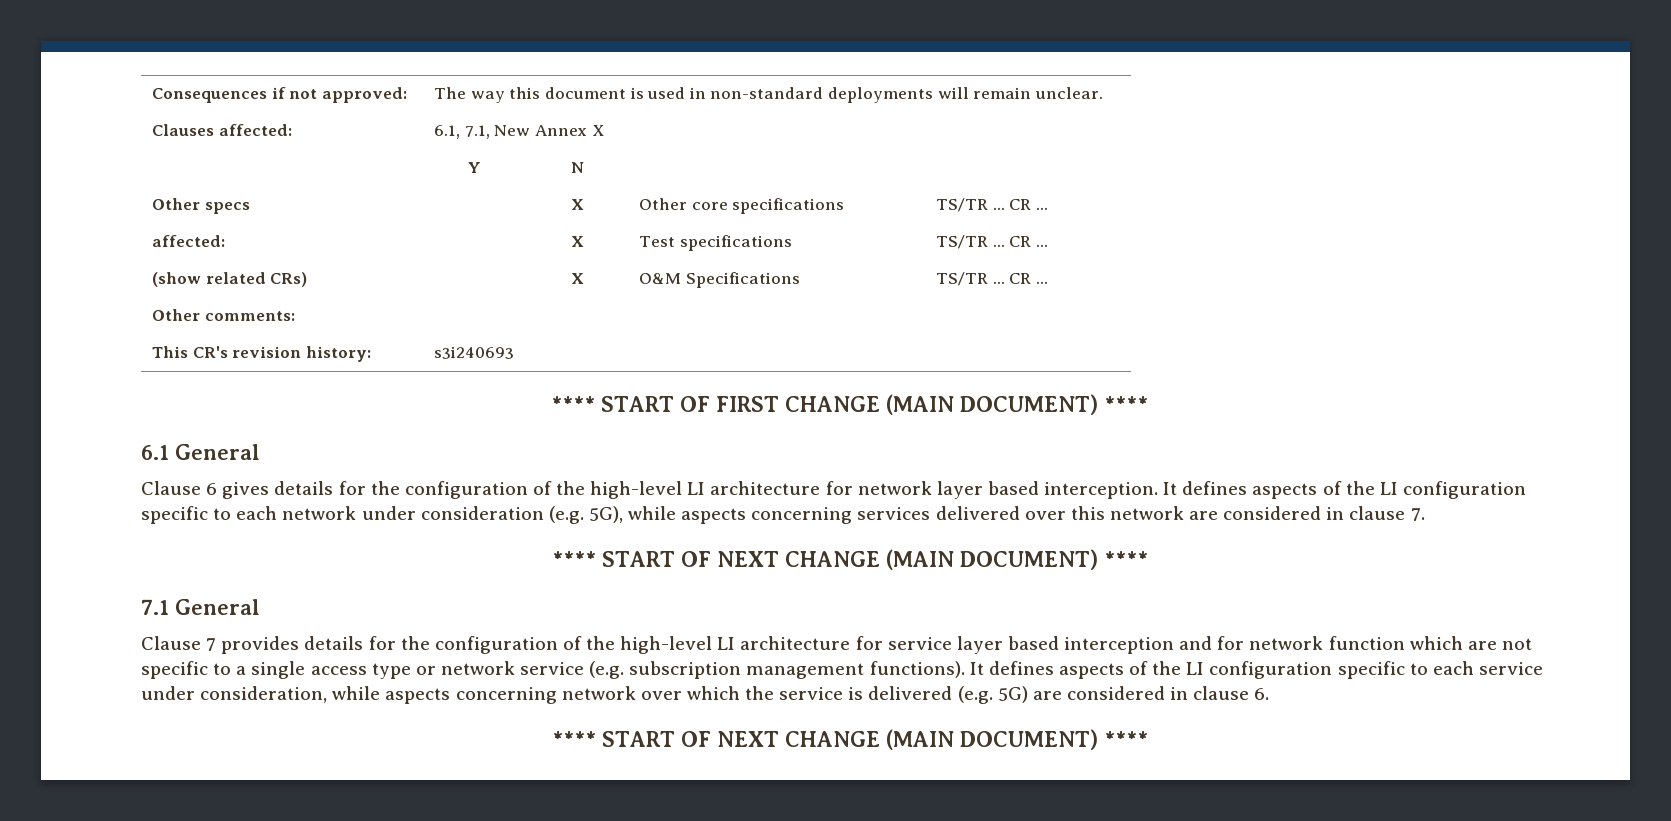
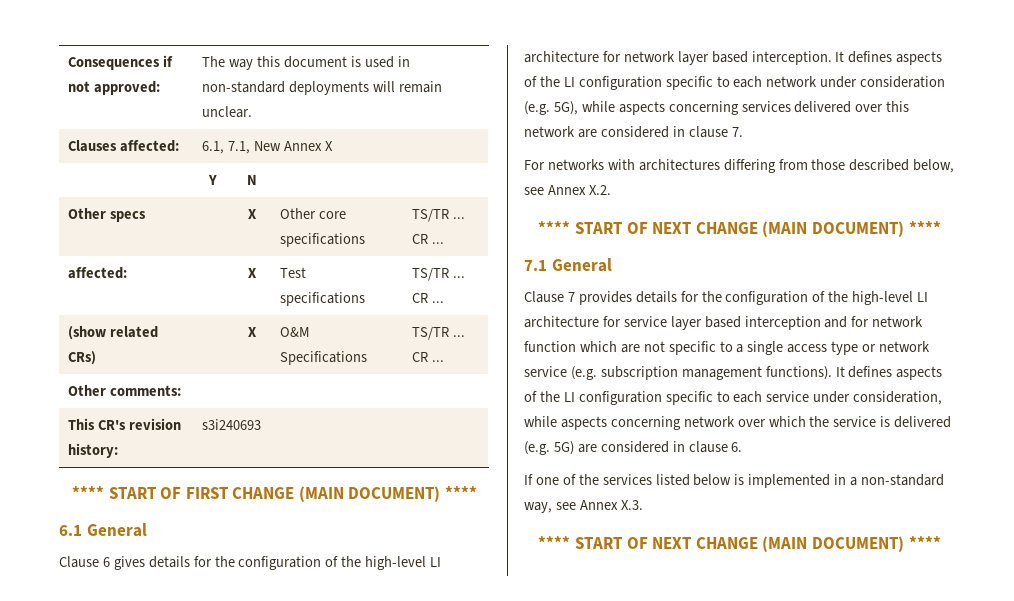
(1425, 514) none -> [524,159,955,173] [524,185,611,195] // For networks with architectures differing from those described below, see Annex X.2.
(1270, 694) none -> [524,474,945,488] [524,500,643,513] // If one of the services listed below is implemented in a non-standard way, see Annex X.3.

